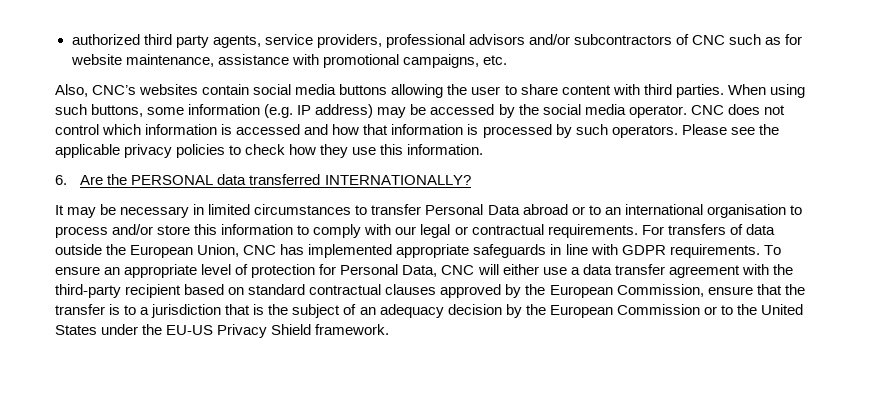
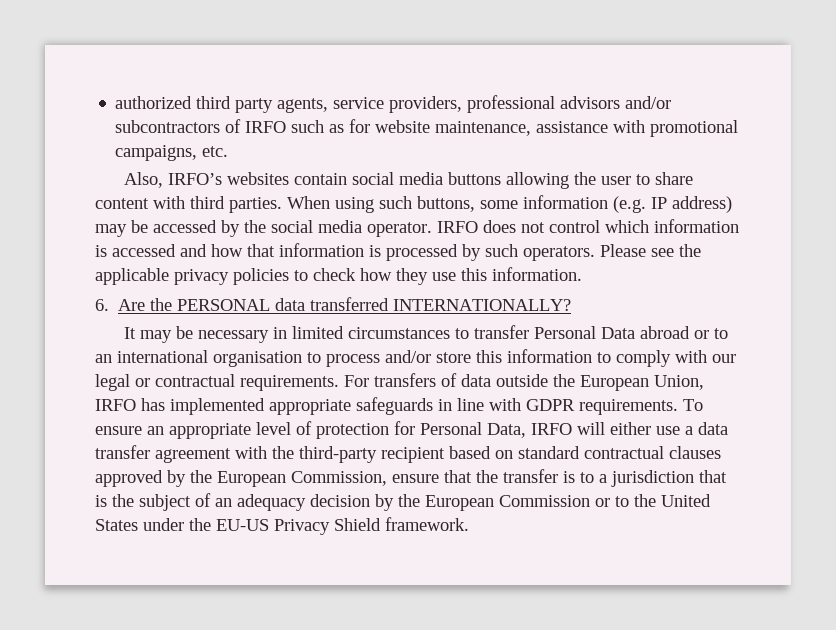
[692,35,726,45] CNC -> [245,121,287,133] IRFO
[92,85,137,95] CNC’s -> [167,173,222,185] IRFO’s
[690,105,724,115] CNC -> [437,221,478,233] IRFO
[243,245,277,255] CNC -> [95,399,136,411] IRFO
[441,265,475,275] CNC -> [531,423,572,435] IRFO

